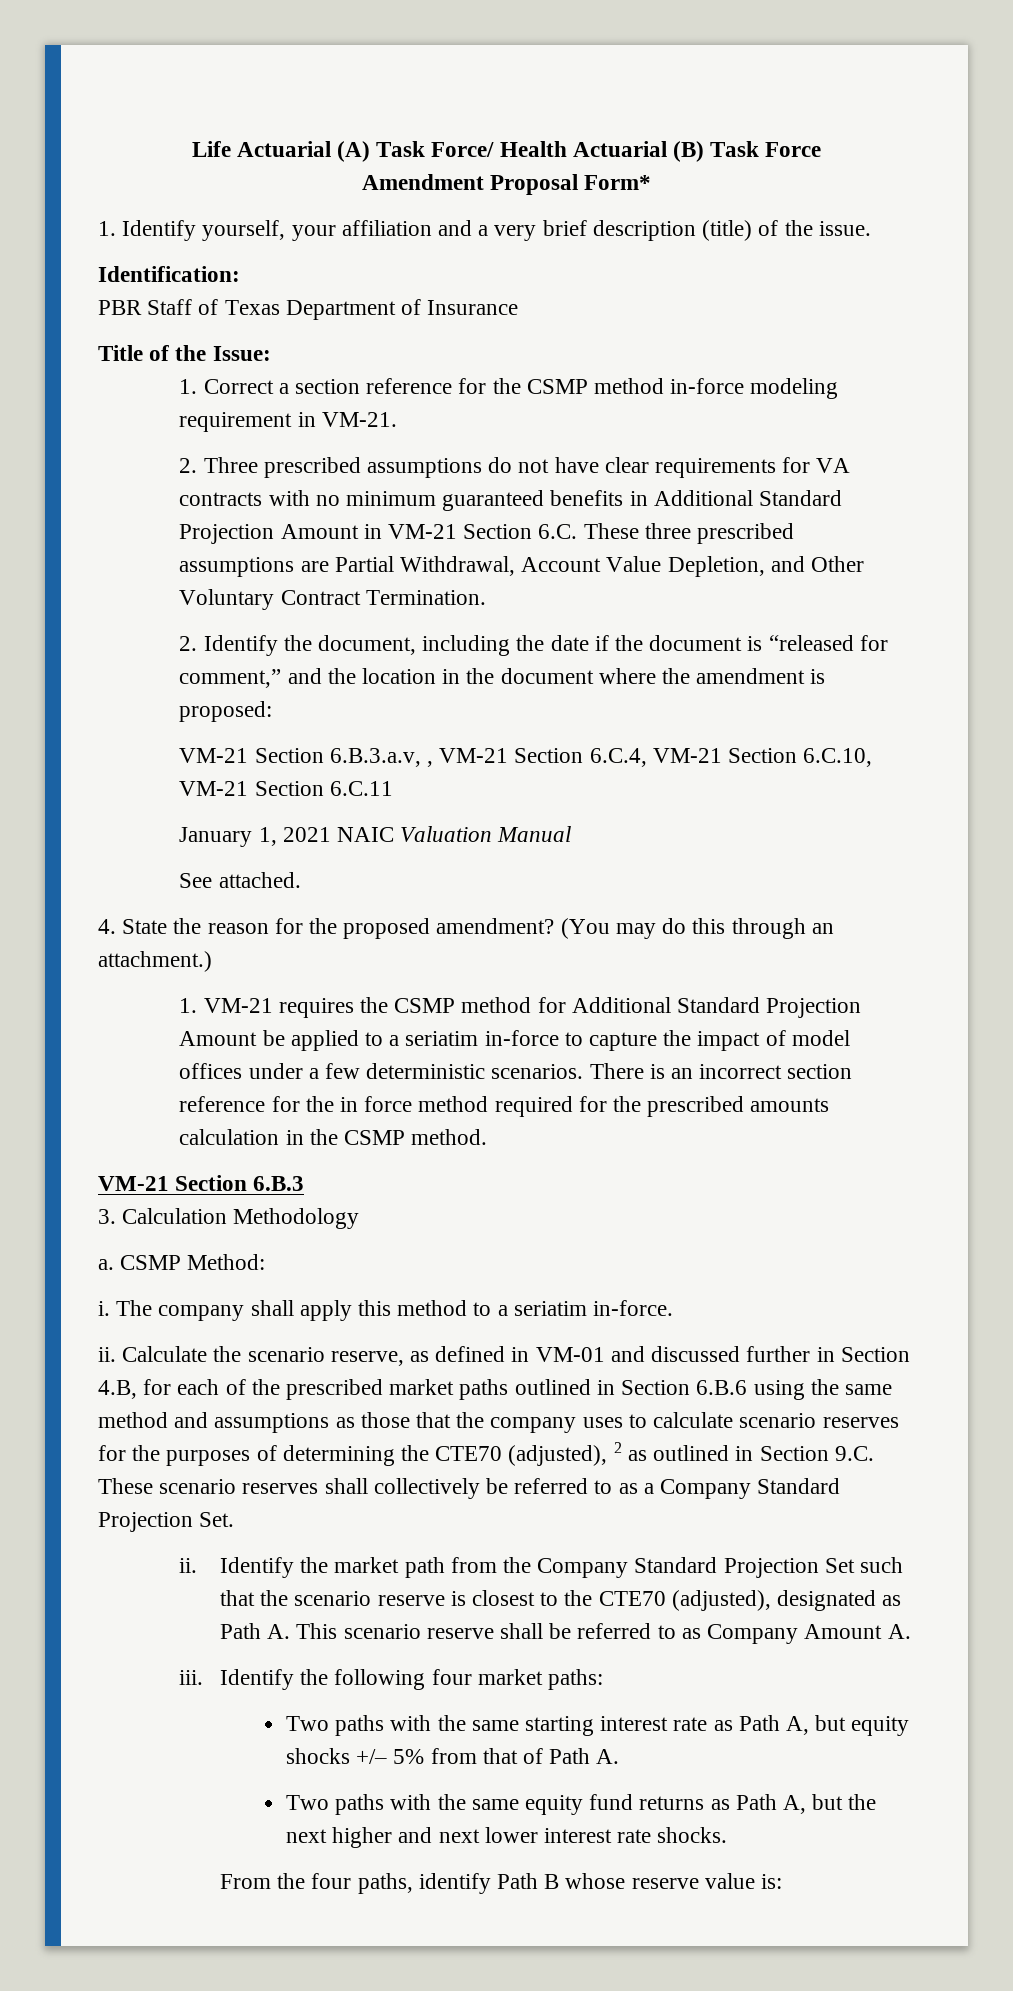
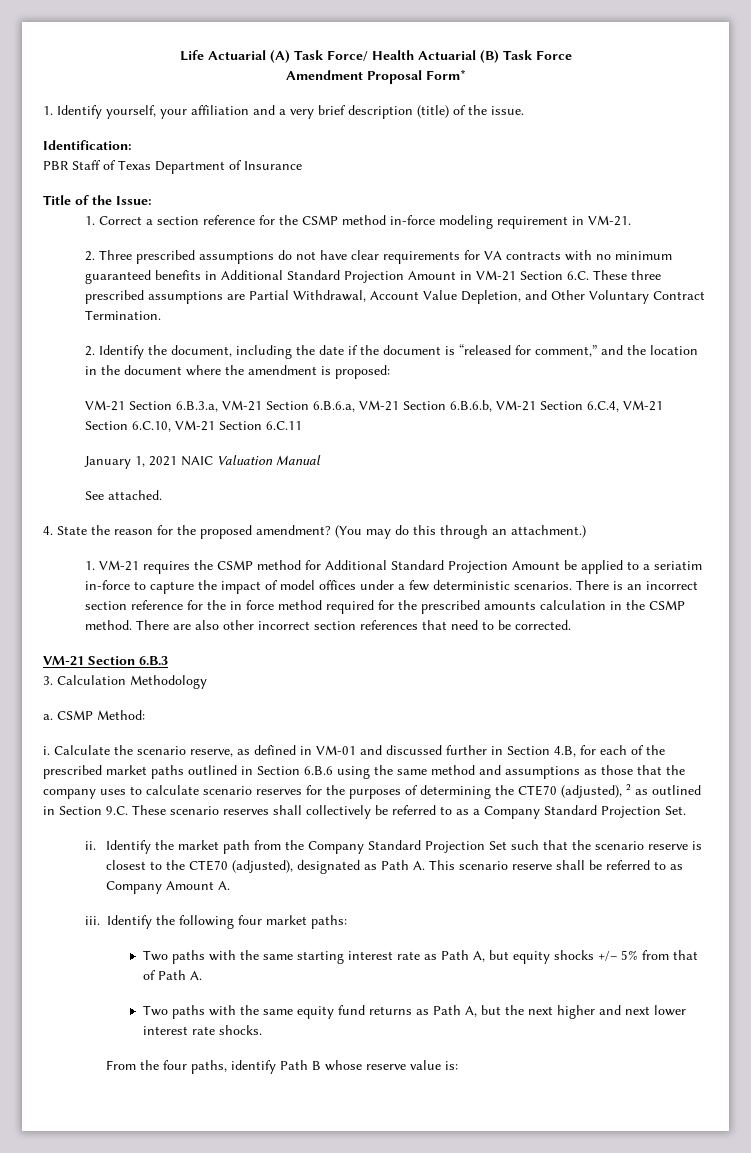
[329,748,433,767] 6.B.3.a.v, , -> [176,400,493,412] 6.B.3.a, VM-21 Section 6.B.6.a, VM-21 Section 6.B.6.b,
(488, 1137) none -> [136,620,572,630] There are also other incorrect section references that need to be corrected.
[116,1300,674,1321] [98,1347,116,1362] The company shall apply this method to a seriatim in-force. // ii. -> (50, 750) none

